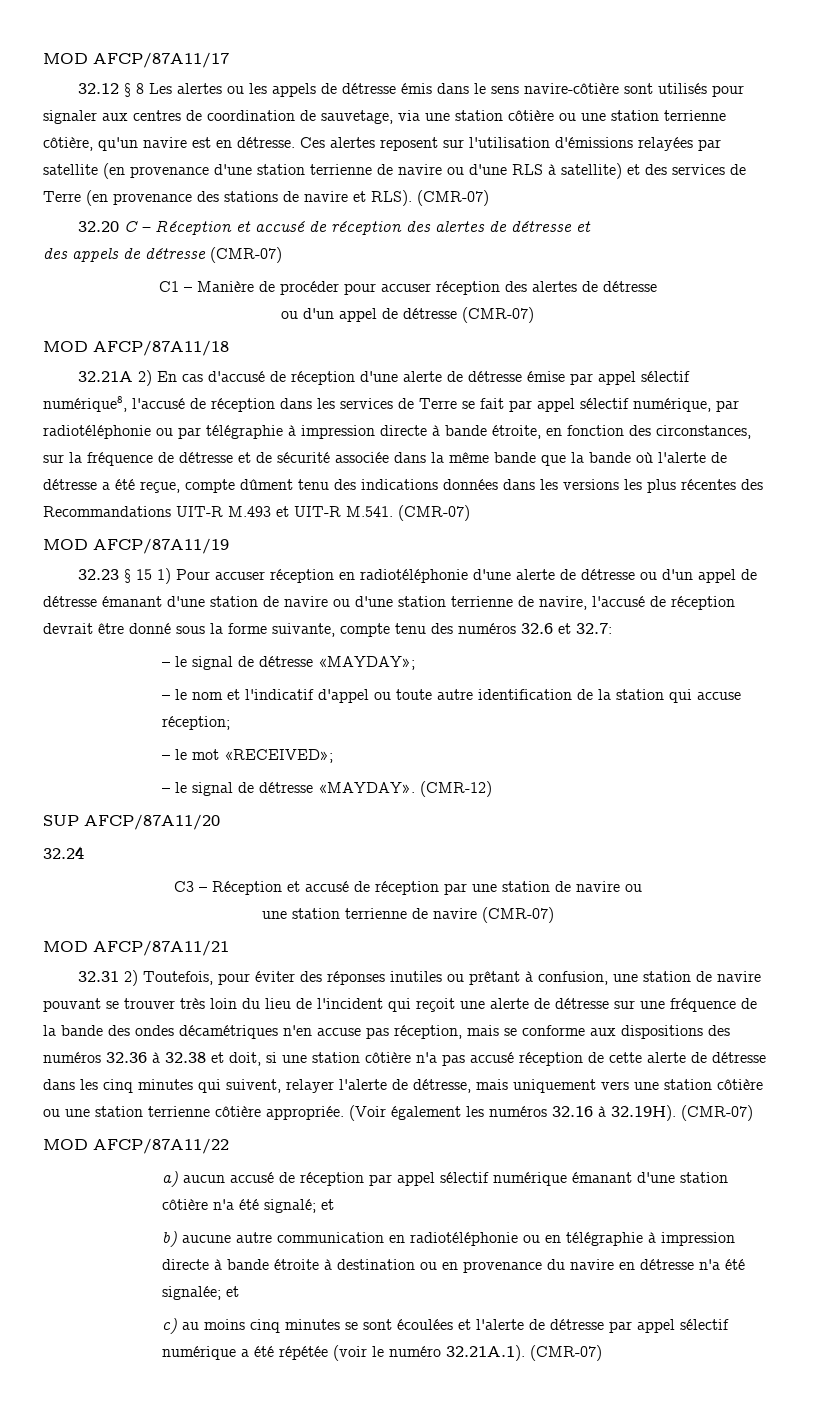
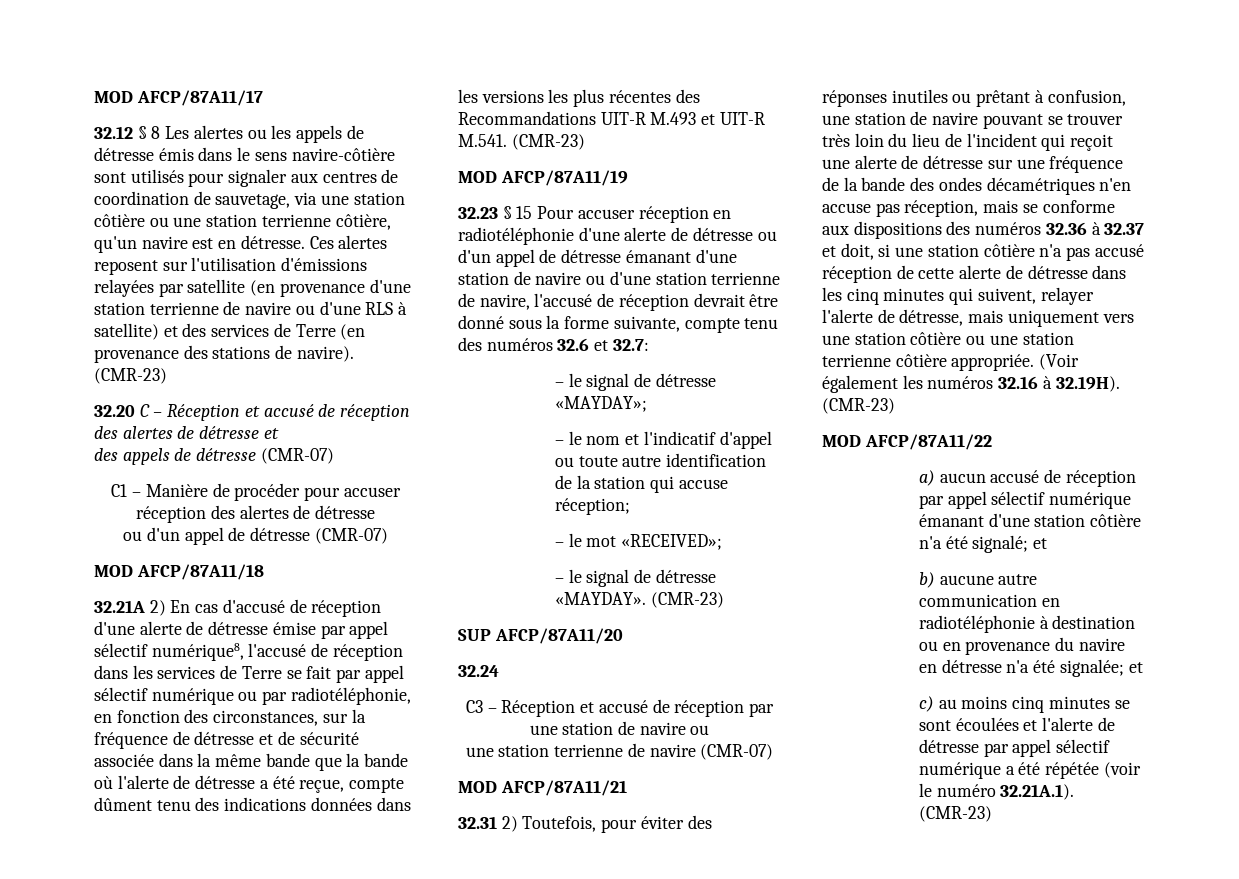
[304,190,489,206] navire et RLS). (CMR-07) -> [296,346,354,362] [94,368,167,384] navire). (CMR-23)
[633,398,739,412] [43,425,541,439] numérique, par radiotéléphonie ou par télégraphie à impression directe à bande étroite, -> [151,687,411,705] numérique ou par radiotéléphonie,
[398,505,470,521] (CMR-07) -> [511,134,585,150] (CMR-23)
[156,568,171,584] 1) -> (533, 212) none
[419,781,492,797] (CMR-12) -> [650,592,724,608] (CMR-23)
[165,1052,206,1063] 32.38 -> [1104,223,1145,235] 32.37
[681,1105,753,1121] (CMR-07) -> [822,398,895,414] (CMR-23)
[522,1232,735,1246] [161,1259,319,1270] ou en télégraphie à impression directe à bande étroite -> (1035, 624) none
[529,1345,602,1361] (CMR-07) -> [918,806,992,822] (CMR-23)

